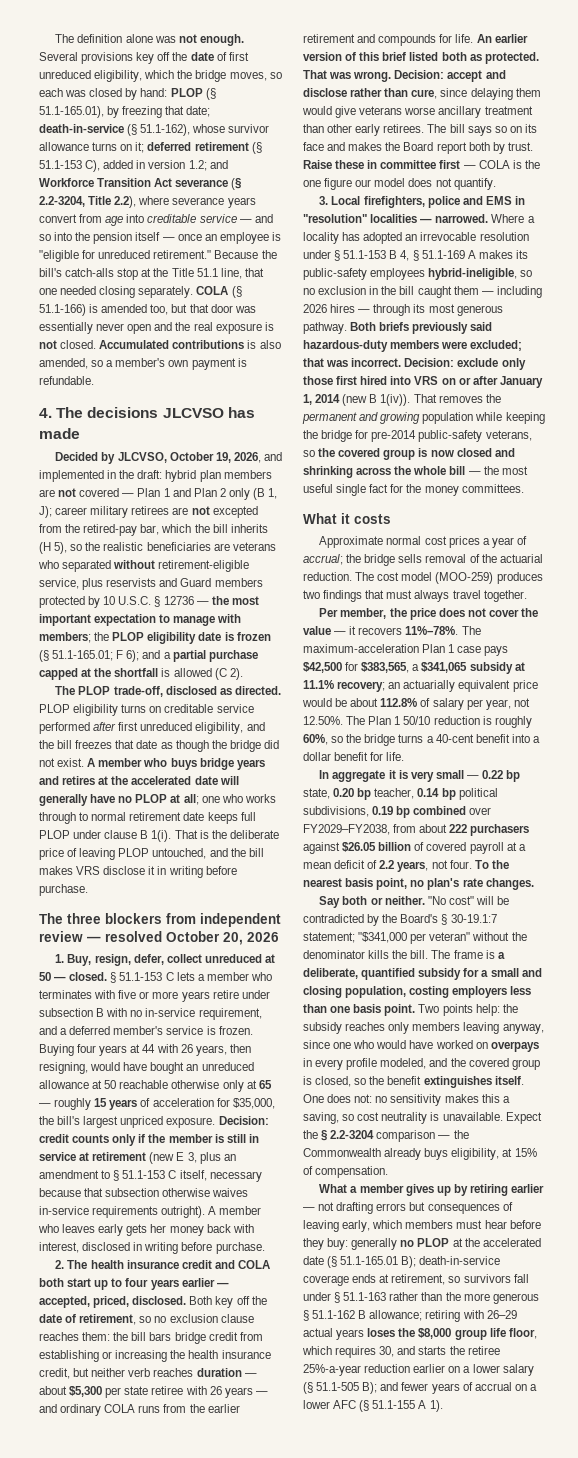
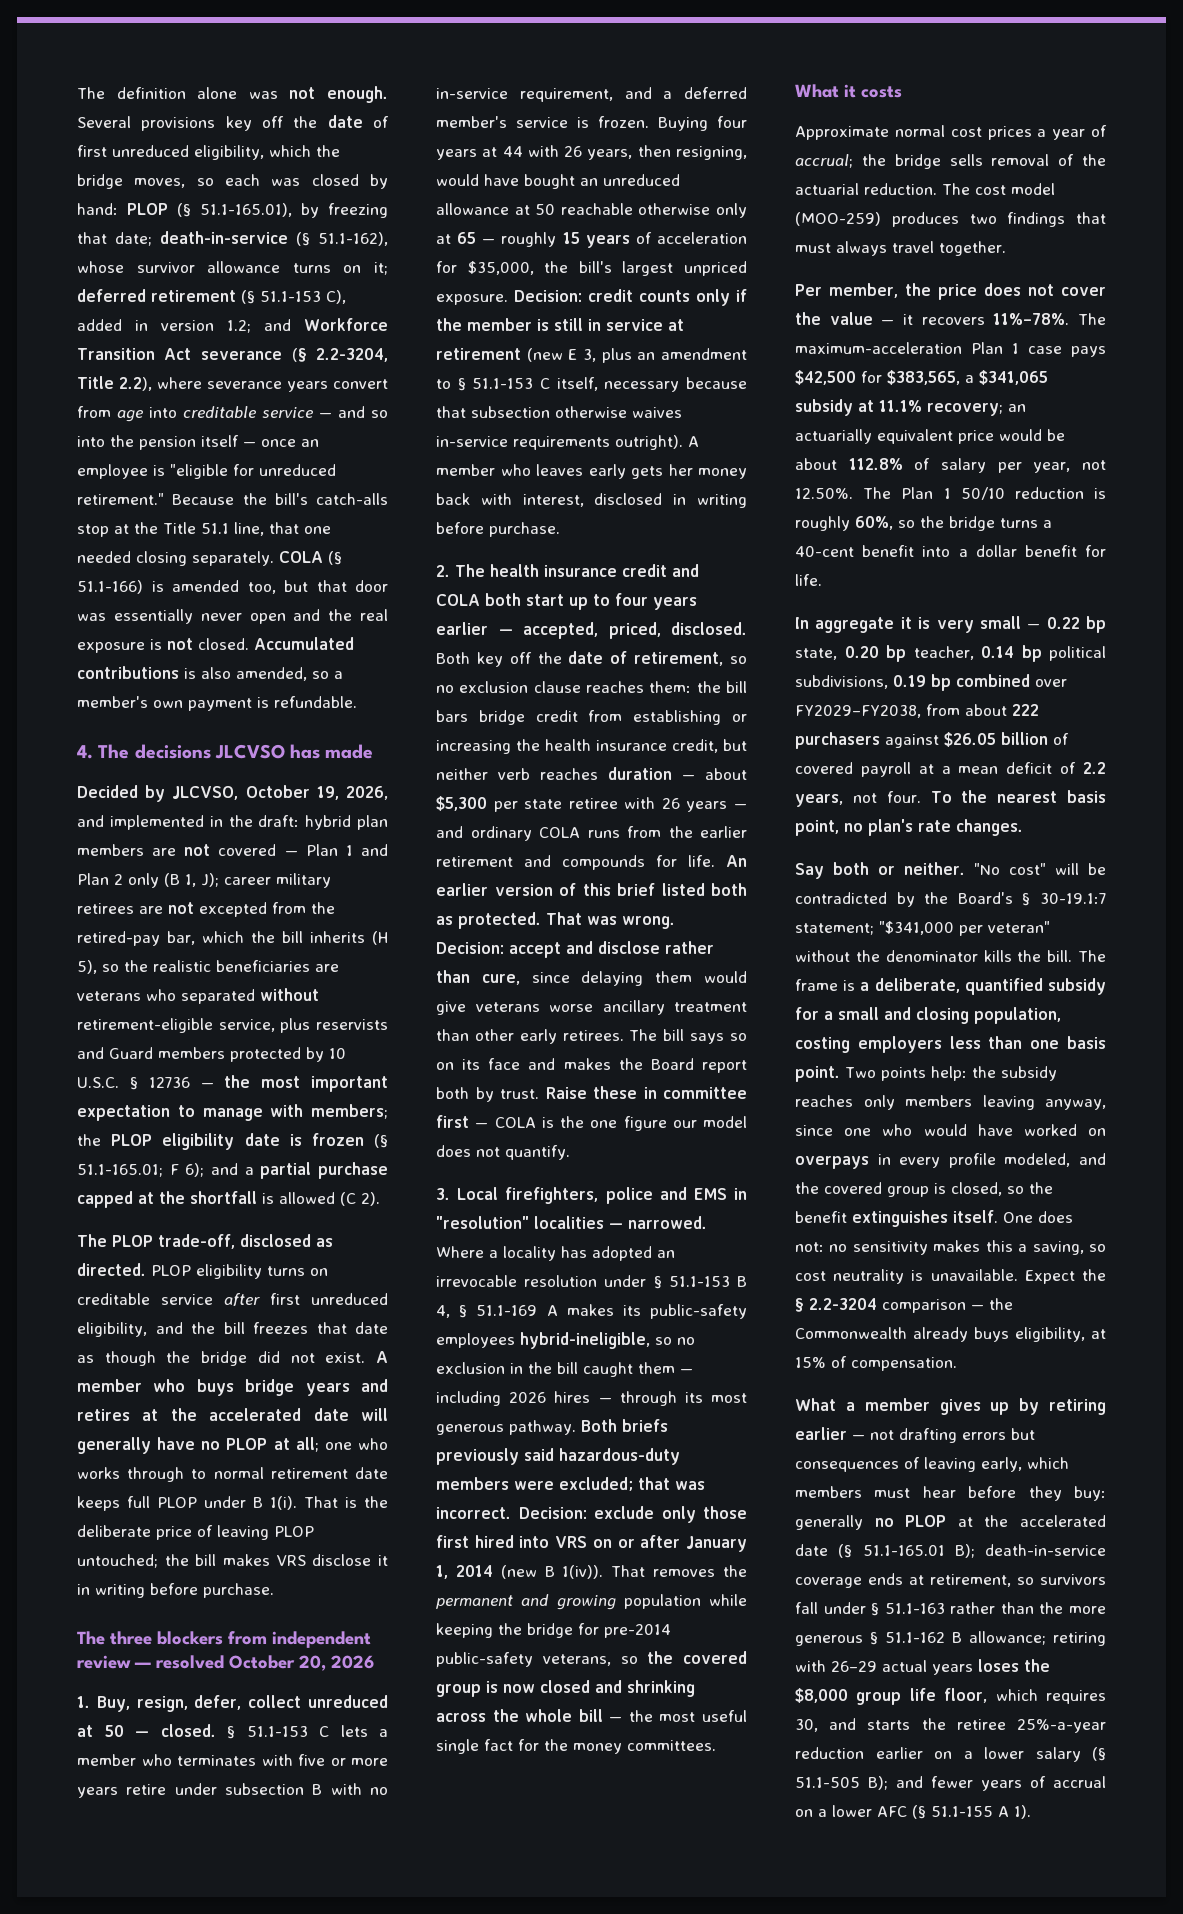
[39,722,90,734] performed -> (213, 1299) none
[104,830,138,839] clause -> (246, 1502) none
[152,848,228,859] untouched, and -> [77,1554,158,1568] untouched;

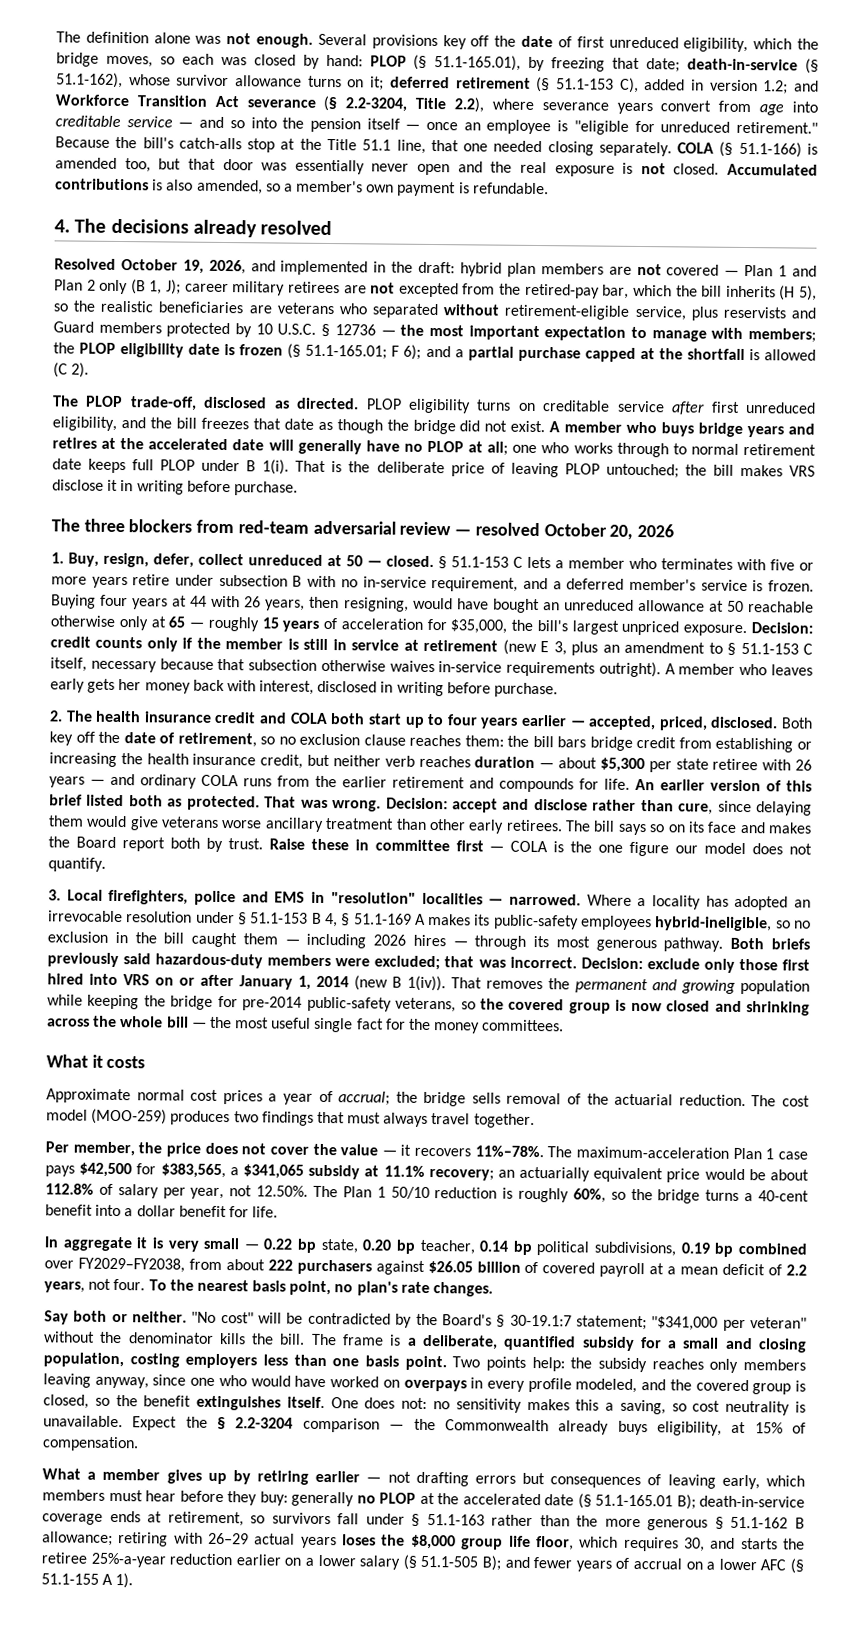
[214,744,374,759] [77,785,239,802] JLCVSO has made // Decided by JLCVSO, -> [192,219,333,238] [54,258,116,270] already resolved // Resolved
[272,1631,371,1648] independent -> [237,520,396,535] red-team adversarial

